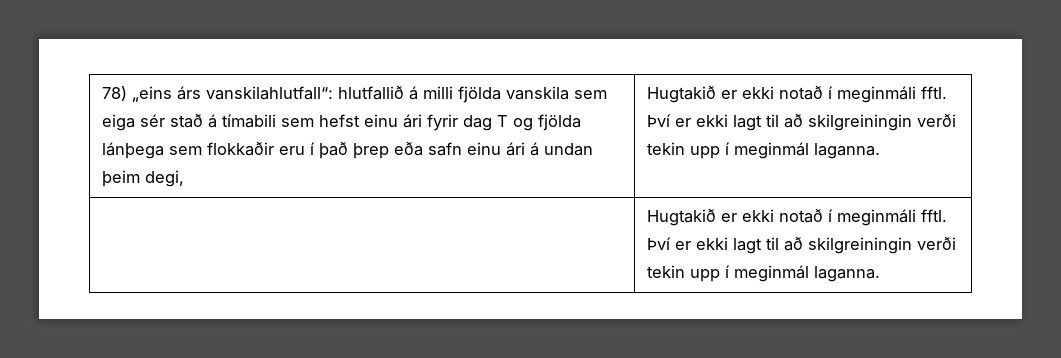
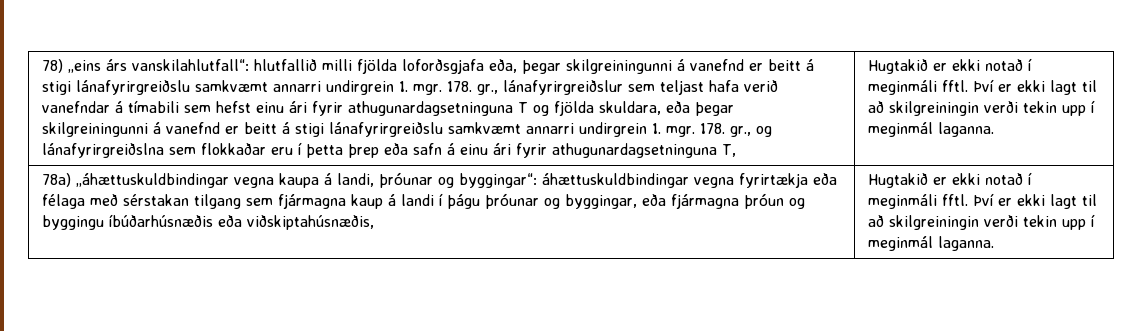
[408,86,418,100] á -> (317, 65) none
[505,86,607,100] [101,113,203,131] vanskila sem eiga sér stað -> [401,59,814,74] [41,80,778,95] [41,101,110,113] loforðsgjafa eða, þegar skilgreiningunni á vanefnd er beitt á stigi lánafyrirgreiðslu samkvæmt annarri undirgrein 1. mgr. 178. gr., lánafyrirgreiðslur sem teljast hafa verið vanefndar
[462,115,492,131] dag -> [347,101,513,116] athugunardagsetninguna
[101,141,274,159] lánþega sem flokkaðir -> [598,101,734,116] [41,122,772,137] [41,143,266,158] skuldara, eða þegar skilgreiningunni á vanefnd er beitt á stigi lánafyrirgreiðslu samkvæmt annarri undirgrein 1. mgr. 178. gr., og lánafyrirgreiðslna sem flokkaðar
[318,141,348,159] það -> [305,144,343,158] þetta
[466,142,593,156] [101,170,184,187] einu ári á undan þeim degi, -> [446,143,736,158] á einu ári fyrir athugunardagsetninguna T,
(880, 151) none -> [41,172,837,188] [41,193,805,209] [41,214,374,230] 78a) „áhættuskuldbindingar vegna kaupa á landi, þróunar og byggingar“: áhættuskuldbindingar vegna fyrirtækja eða félaga með sérstakan tilgang sem fjármagna kaup á landi í þágu þróunar og byggingar, eða fjármagna þróun og byggingu íbúðarhúsnæðis eða viðskiptahúsnæðis,

